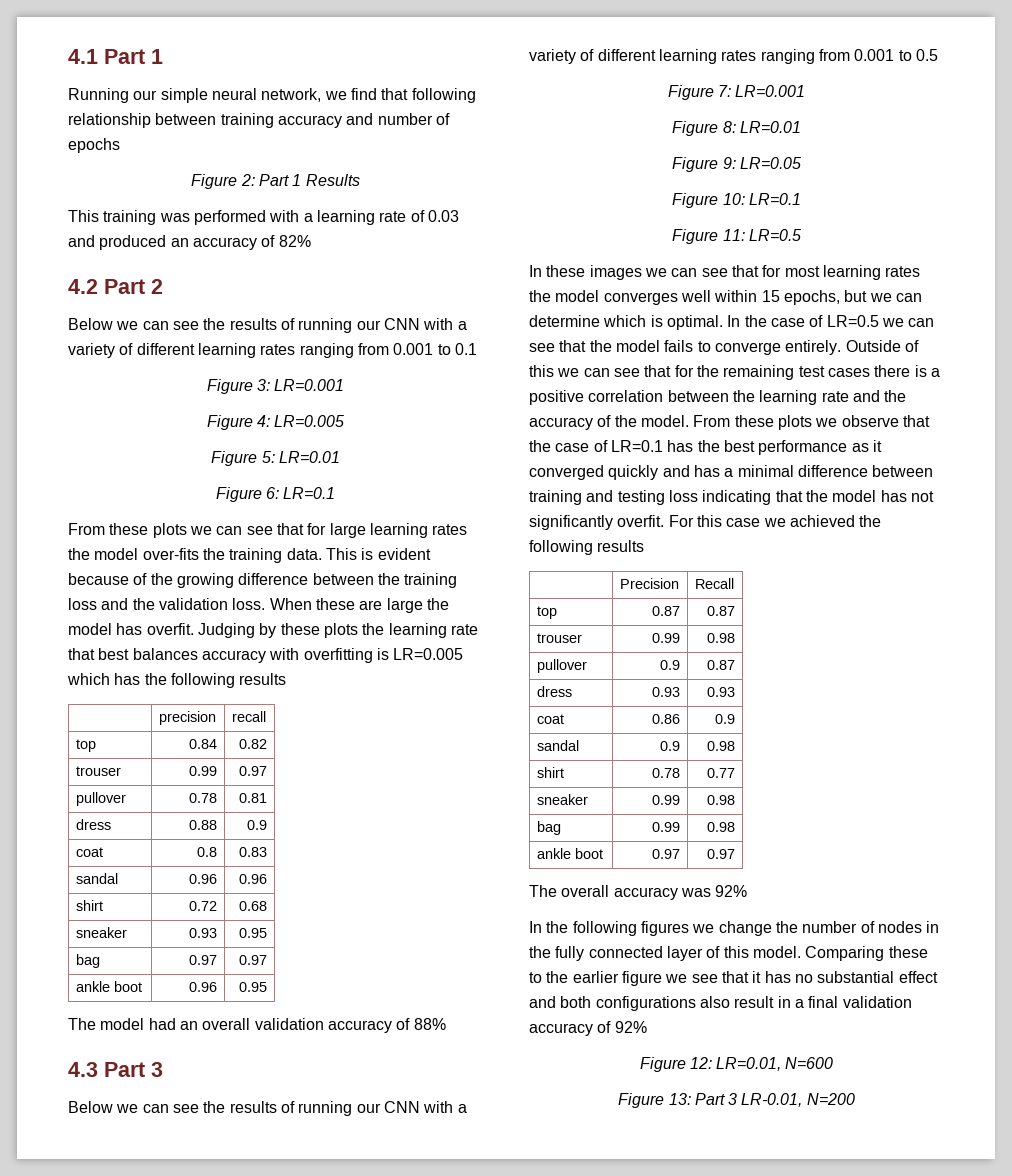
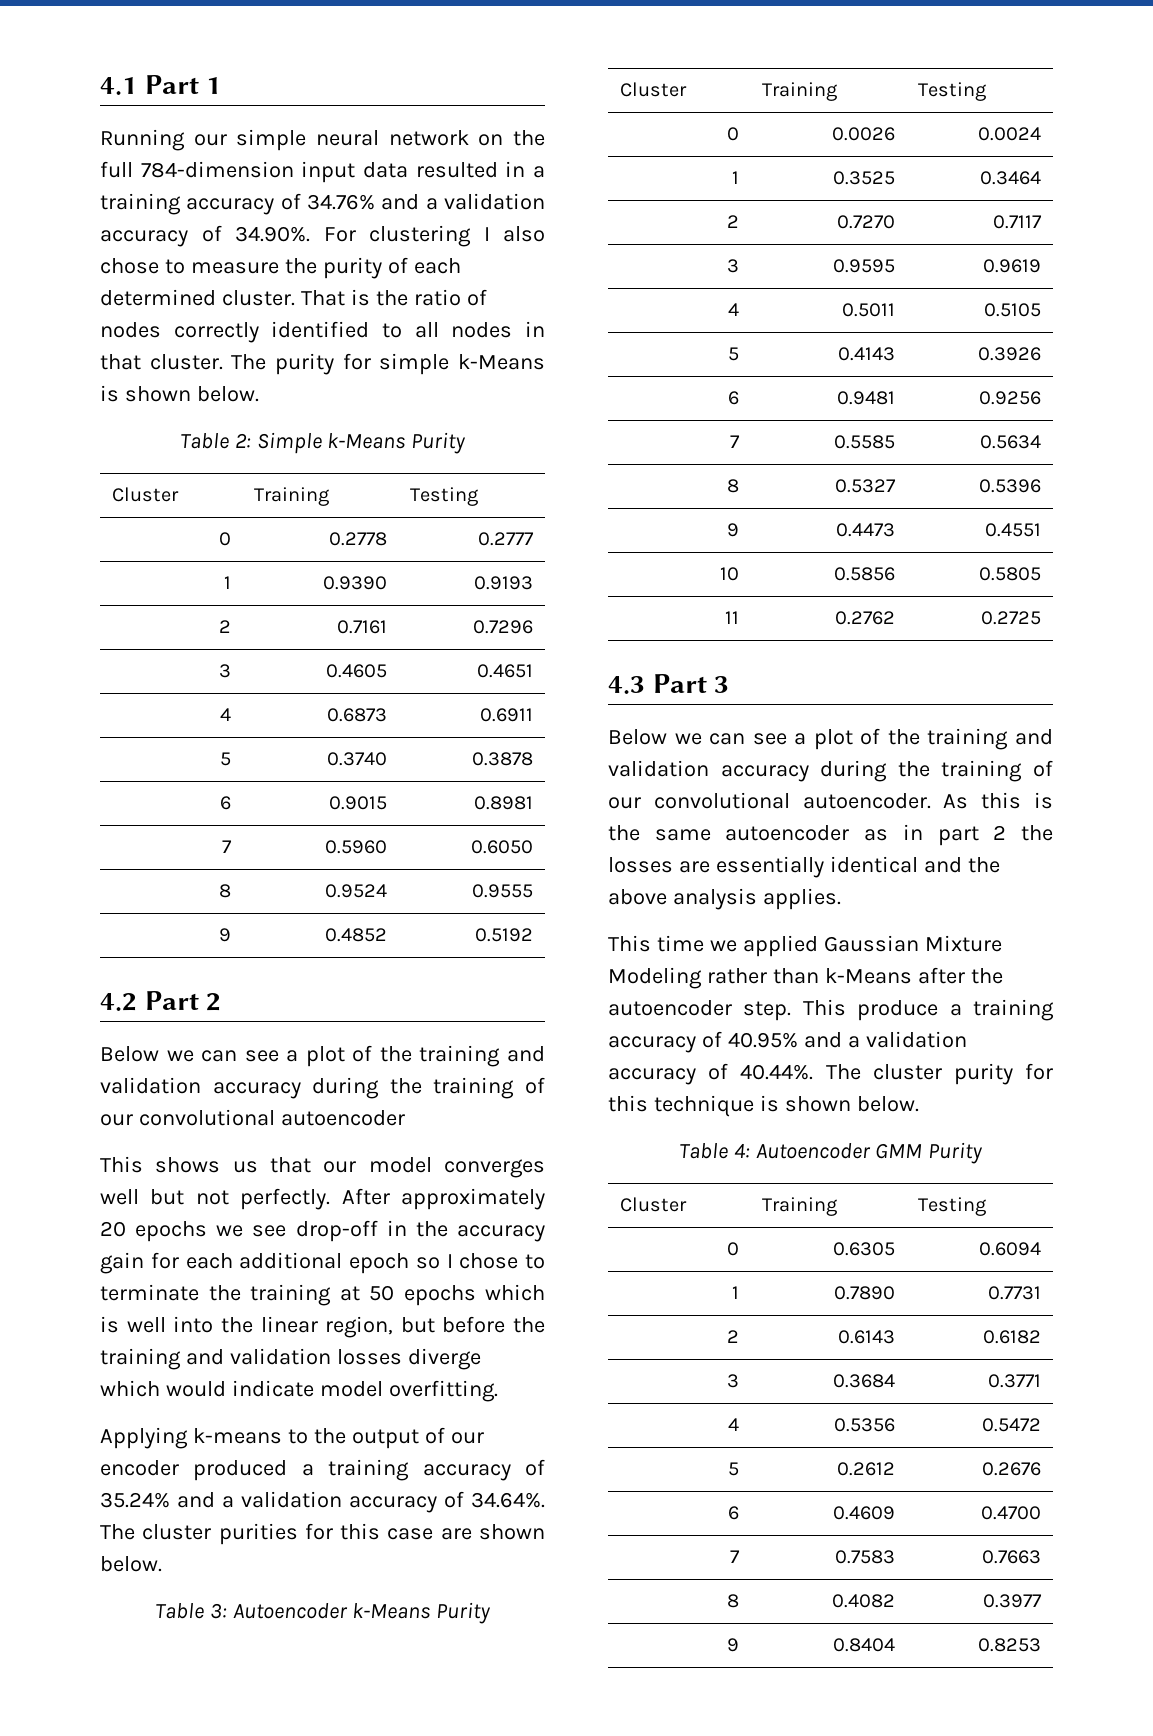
[261,88,476,103] [68,113,450,128] [68,138,120,153] [191,174,360,189] [68,210,459,225] [68,235,311,250] network, we find that following relationship between training accuracy and number of epochs // Figure 2: Part 1 Results // This training was performed with a learning rate of 0.03 and produced an accuracy of 82% -> [388,130,545,146] [100,161,545,183] [100,193,545,215] [100,225,545,247] [100,257,461,279] [100,289,487,306] [100,321,546,343] [100,353,545,375] [100,385,259,402] [179,432,467,454] [111,487,179,502] [253,487,329,506] [409,487,478,506] [219,532,232,546] [329,532,388,546] [478,532,535,546] [224,576,232,589] [323,576,388,590] [474,576,534,590] [219,620,232,633] [337,620,388,634] [473,620,534,634] [219,664,232,678] [326,664,388,678] [477,664,534,678] [220,708,232,721] [327,708,388,722] [480,708,534,722] [220,752,232,766] [327,752,388,766] [472,752,534,766] [220,796,232,810] [329,796,388,810] [474,796,534,810] [222,840,233,853] [325,840,388,854] [471,840,534,854] [219,884,232,898] [325,884,388,898] [472,884,534,898] [219,928,232,942] [325,928,388,942] [475,928,534,942] network on the full 784-dimension input data resulted in a training accuracy of 34.76% and a validation accuracy of 34.90%. For clustering I also chose to measure the purity of each determined cluster. That is the ratio of nodes correctly identified to all nodes in that cluster. The purity for simple k-Means is shown below. // Table 2: Simple k-Means Purity // Cluster | Training | Testing // 0 | 0.2778 | 0.2777 // 1 | 0.9390 | 0.9193 // 2 | 0.7161 | 0.7296 // 3 | 0.4605 | 0.4651 // 4 | 0.6873 | 0.6911 // 5 | 0.3740 | 0.3878 // 6 | 0.9015 | 0.8981 // 7 | 0.5960 | 0.6050 // 8 | 0.9524 | 0.9555 // 9 | 0.4852 | 0.5192
[203,318,467,333] [68,343,477,358] [206,379,345,394] [206,415,345,430] [211,451,340,466] [215,487,336,502] [68,523,468,538] [68,548,431,563] [68,573,458,588] [68,598,449,613] [68,623,478,638] [68,648,464,663] [67,673,287,688] [158,711,216,725] [231,711,266,722] [75,739,96,752] [189,739,218,749] [239,739,268,749] [75,766,121,776] [189,766,218,776] [239,766,268,776] [75,792,126,806] [189,793,218,803] [239,793,268,803] [75,819,111,830] [189,820,218,830] [247,820,268,830] [75,847,103,857] [197,847,218,857] [239,847,268,857] [75,873,118,884] [189,874,218,884] [239,874,268,884] [75,900,103,911] [189,901,218,911] [239,901,268,911] [75,927,127,938] [189,928,218,938] [239,928,268,938] [75,954,100,968] [189,955,218,965] [239,955,268,965] [75,981,142,992] [189,982,218,992] [239,982,268,992] [68,1018,446,1033] the results of running our CNN with a variety of different learning rates ranging from 0.001 to 0.1 // Figure 3: LR=0.001 // Figure 4: LR=0.005 // Figure 5: LR=0.01 // Figure 6: LR=0.1 // From these plots we can see that for large learning rates the model over-fits the training data. This is evident because of the growing difference between the training loss and the validation loss. When these are large the model has overfit. Judging by these plots the learning rate that best balances accuracy with overfitting is LR=0.005 which has the following results // | precision | recall // top | 0.84 | 0.82 // trouser | 0.99 | 0.97 // pullover | 0.78 | 0.81 // dress | 0.88 | 0.9 // coat | 0.8 | 0.83 // sandal | 0.96 | 0.96 // shirt | 0.72 | 0.68 // sneaker | 0.93 | 0.95 // bag | 0.97 | 0.97 // ankle boot | 0.96 | 0.95 // The model had an overall validation accuracy of 88% -> [286,1045,545,1067] [100,1077,545,1099] [100,1109,405,1126] [100,1156,545,1178] [100,1188,545,1210] [100,1220,545,1242] [100,1252,545,1274] [100,1284,545,1306] [100,1316,545,1338] [100,1348,481,1370] [100,1380,498,1402] [100,1427,484,1449] [100,1459,545,1481] [100,1491,545,1513] [100,1523,545,1545] [100,1556,162,1572] [154,1602,492,1624] [619,82,687,97] [761,82,837,101] [917,82,986,101] [727,127,740,141] [832,127,896,141] [978,127,1042,141] [732,171,740,184] [833,171,896,185] [980,171,1042,185] [727,215,740,228] [837,215,896,229] [993,215,1043,229] [727,259,740,273] [833,259,896,273] [983,259,1042,273] [728,303,740,316] [842,303,896,317] [984,303,1042,317] [728,347,740,361] [838,347,896,361] [978,347,1042,361] [728,391,740,405] [837,391,896,405] [979,391,1042,405] [730,435,741,448] [834,435,896,449] [980,435,1042,449] [727,479,740,493] [835,479,897,493] [979,479,1042,493] [727,523,740,537] [836,523,896,537] [985,523,1042,537] [720,567,740,581] [834,567,896,581] [979,567,1042,581] [725,611,740,624] [835,611,896,625] [981,611,1042,625] a plot of the training and validation accuracy during the training of our convolutional autoencoder // This shows us that our model converges well but not perfectly. After approximately 20 epochs we see drop-off in the accuracy gain for each additional epoch so I chose to terminate the training at 50 epochs which is well into the linear region, but before the training and validation losses diverge which would indicate model overfitting. // Applying k-means to the output of our encoder produced a training accuracy of 35.24% and a validation accuracy of 34.64%. The cluster purities for this case are shown below. // Table 3: Autoencoder k-Means Purity // Cluster | Training | Testing // 0 | 0.0026 | 0.0024 // 1 | 0.3525 | 0.3464 // 2 | 0.7270 | 0.7117 // 3 | 0.9595 | 0.9619 // 4 | 0.5011 | 0.5105 // 5 | 0.4143 | 0.3926 // 6 | 0.9481 | 0.9256 // 7 | 0.5585 | 0.5634 // 8 | 0.5327 | 0.5396 // 9 | 0.4473 | 0.4551 // 10 | 0.5856 | 0.5805 // 11 | 0.2762 | 0.2725
[203,1101,467,1116] [529,49,938,64] [667,85,806,100] [672,121,801,136] [672,157,801,172] [672,193,801,208] [672,229,801,244] [529,265,921,280] [529,290,922,305] [529,315,935,330] [529,340,919,355] [529,365,940,380] [529,390,907,405] [529,415,930,430] [529,440,882,455] [529,465,934,480] [529,490,934,505] [529,515,882,530] [529,540,645,555] [619,578,679,589] [694,578,734,589] [536,606,557,619] [652,606,681,616] [707,606,736,616] [536,633,582,643] [652,633,681,643] [707,633,736,643] [536,659,587,673] [660,660,681,670] [707,660,736,670] [536,686,572,697] [652,687,681,697] [707,687,736,697] [536,714,564,724] [652,714,681,724] [715,714,736,724] [536,740,579,751] [660,741,681,751] [707,741,736,751] [536,767,564,778] [652,768,681,778] [707,768,736,778] [536,794,588,805] [652,795,681,805] [707,795,736,805] [536,821,561,835] [652,822,681,832] [707,822,736,832] [536,848,603,859] [652,849,681,859] [707,849,736,859] [529,885,748,900] [529,921,940,936] [529,946,928,961] [529,971,938,986] [529,996,912,1011] [529,1021,647,1036] [639,1057,834,1072] [618,1093,855,1108] the results of running our CNN with a variety of different learning rates ranging from 0.001 to 0.5 // Figure 7: LR=0.001 // Figure 8: LR=0.01 // Figure 9: LR=0.05 // Figure 10: LR=0.1 // Figure 11: LR=0.5 // In these images we can see that for most learning rates the model converges well within 15 epochs, but we can determine which is optimal. In the case of LR=0.5 we can see that the model fails to converge entirely. Outside of this we can see that for the remaining test cases there is a positive correlation between the learning rate and the accuracy of the model. From these plots we observe that the case of LR=0.1 has the best performance as it converged quickly and has a minimal difference between training and testing loss indicating that the model has not significantly overfit. For this case we achieved the following results // | Precision | Recall // top | 0.87 | 0.87 // trouser | 0.99 | 0.98 // pullover | 0.9 | 0.87 // dress | 0.93 | 0.93 // coat | 0.86 | 0.9 // sandal | 0.9 | 0.98 // shirt | 0.78 | 0.77 // sneaker | 0.99 | 0.98 // bag | 0.99 | 0.98 // ankle boot | 0.97 | 0.97 // The overall accuracy was 92% // In the following figures we change the number of nodes in the fully connected layer of this model. Comparing these to the earlier figure we see that it has no substantial effect and both configurations also result in a final validation accuracy of 92% // Figure 12: LR=0.01, N=600 // Figure 13: Part 3 LR-0.01, N=200 -> [794,728,1053,750] [608,760,1053,782] [608,792,1053,809] [608,824,1053,846] [608,856,1000,878] [608,888,841,910] [608,935,1002,957] [608,967,1003,989] [608,999,1054,1021] [608,1031,967,1053] [608,1063,1053,1085] [608,1095,919,1117] [678,1142,984,1164] [619,1197,687,1212] [761,1197,837,1216] [917,1197,986,1216] [727,1242,740,1256] [833,1242,896,1256] [979,1242,1042,1256] [732,1286,740,1299] [834,1286,896,1300] [988,1286,1042,1300] [727,1330,740,1343] [838,1330,896,1344] [983,1330,1042,1344] [727,1374,740,1388] [833,1374,896,1388] [988,1374,1042,1388] [728,1418,740,1431] [834,1418,896,1432] [982,1418,1042,1432] [728,1462,740,1476] [837,1462,896,1476] [982,1462,1042,1476] [728,1506,740,1520] [833,1506,896,1520] [981,1506,1042,1520] [730,1550,741,1563] [835,1550,896,1564] [982,1550,1042,1564] [727,1594,740,1608] [832,1594,896,1608] [983,1594,1043,1608] [727,1638,740,1652] [833,1638,896,1652] [978,1638,1042,1652] a plot of the training and validation accuracy during the training of our convolutional autoencoder. As this is the same autoencoder as in part 2 the losses are essentially identical and the above analysis applies. // This time we applied Gaussian Mixture Modeling rather than k-Means after the autoencoder step. This produce a training accuracy of 40.95% and a validation accuracy of 40.44%. The cluster purity for this technique is shown below. // Table 4: Autoencoder GMM Purity // Cluster | Training | Testing // 0 | 0.6305 | 0.6094 // 1 | 0.7890 | 0.7731 // 2 | 0.6143 | 0.6182 // 3 | 0.3684 | 0.3771 // 4 | 0.5356 | 0.5472 // 5 | 0.2612 | 0.2676 // 6 | 0.4609 | 0.4700 // 7 | 0.7583 | 0.7663 // 8 | 0.4082 | 0.3977 // 9 | 0.8404 | 0.8253

